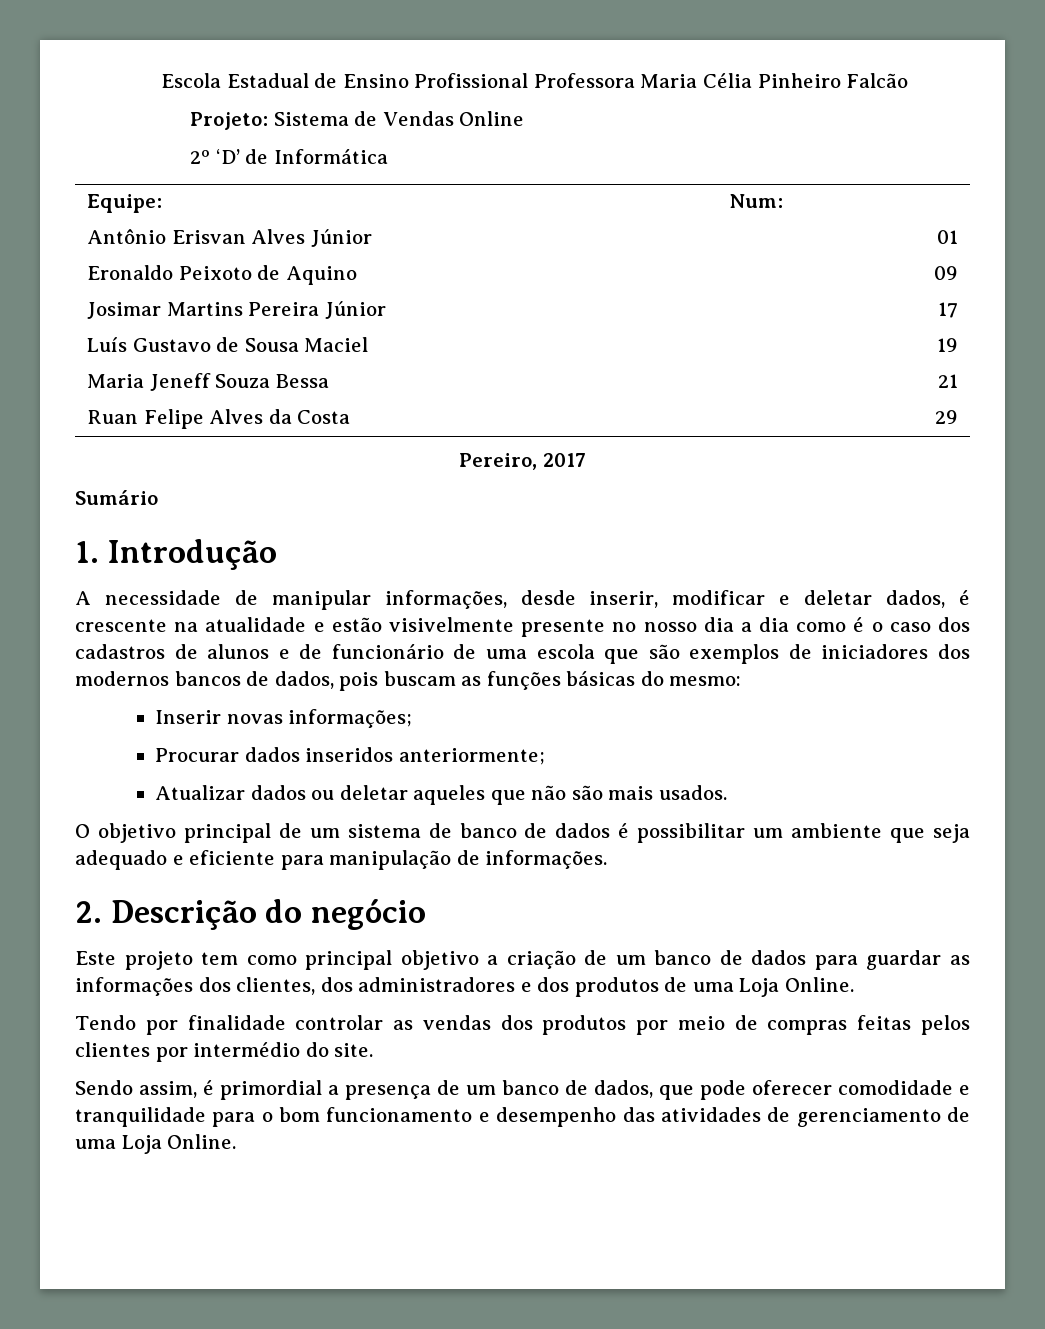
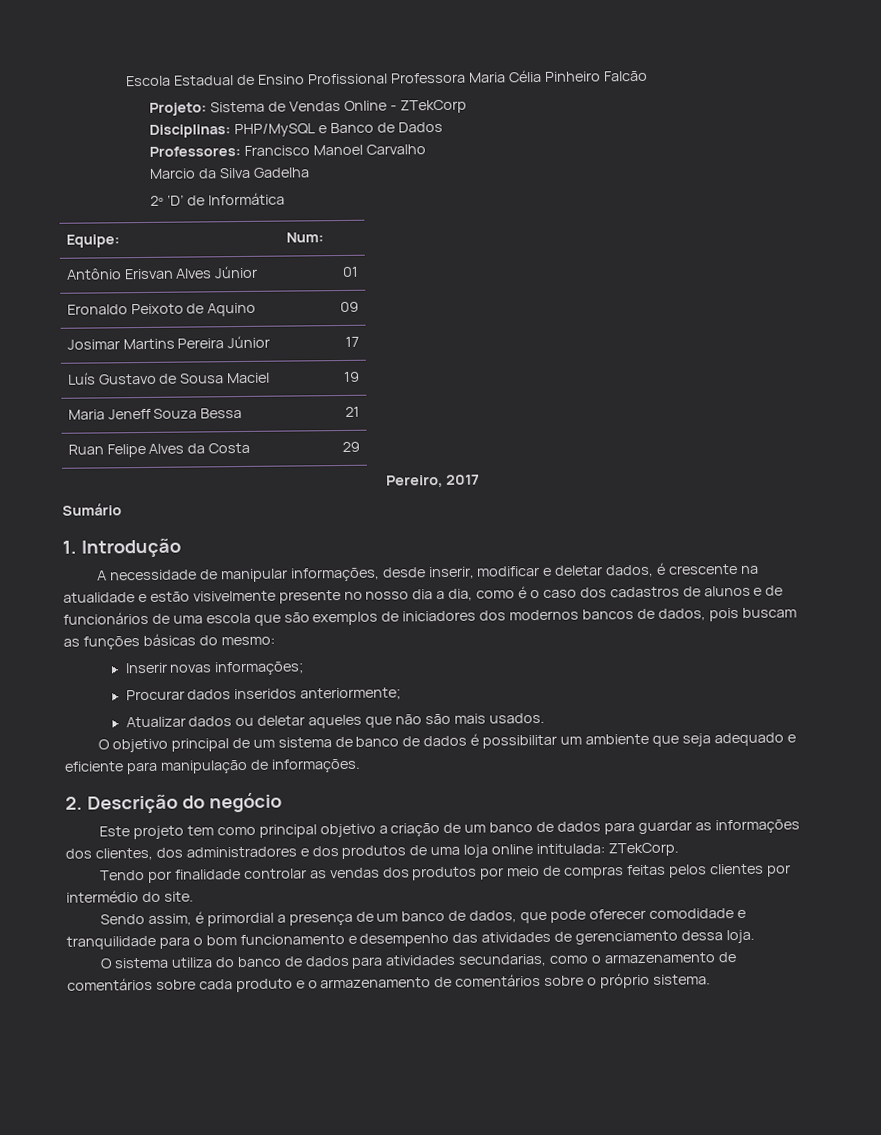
(525, 118) none -> [389,99,467,114] [149,121,443,138] [149,144,426,157] [149,167,310,179] - ZTekCorp // Disciplinas: PHP/MySQL e Banco de Dados // Professores: Francisco Manoel Carvalho // Marcio da Silva Gadelha
[759,617,790,632] dia -> [448,588,474,601] dia,
[331,644,444,659] funcionário -> [63,611,149,625] funcionários
[739,977,854,997] Loja Online. -> [463,842,679,858] loja online intitulada: ZTekCorp.
[947,1107,971,1122] [75,1134,237,1154] de uma Loja Online. -> [681,929,755,944] [100,952,737,969] [67,972,711,993] dessa loja. // O sistema utiliza do banco de dados para atividades secundarias, como o armazenamento de comentários sobre cada produto e o armazenamento de comentários sobre o próprio sistema.

